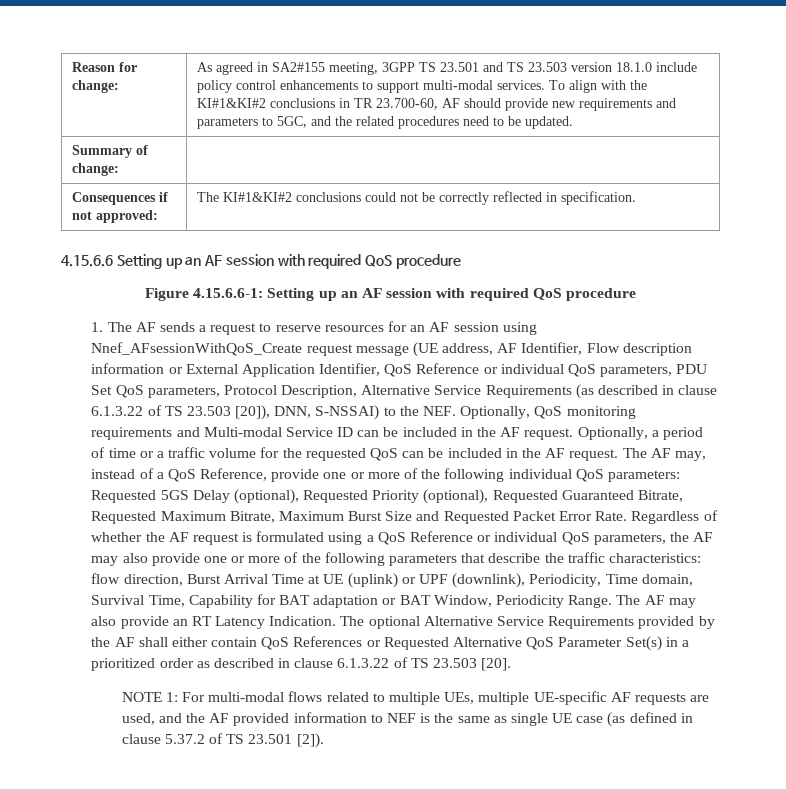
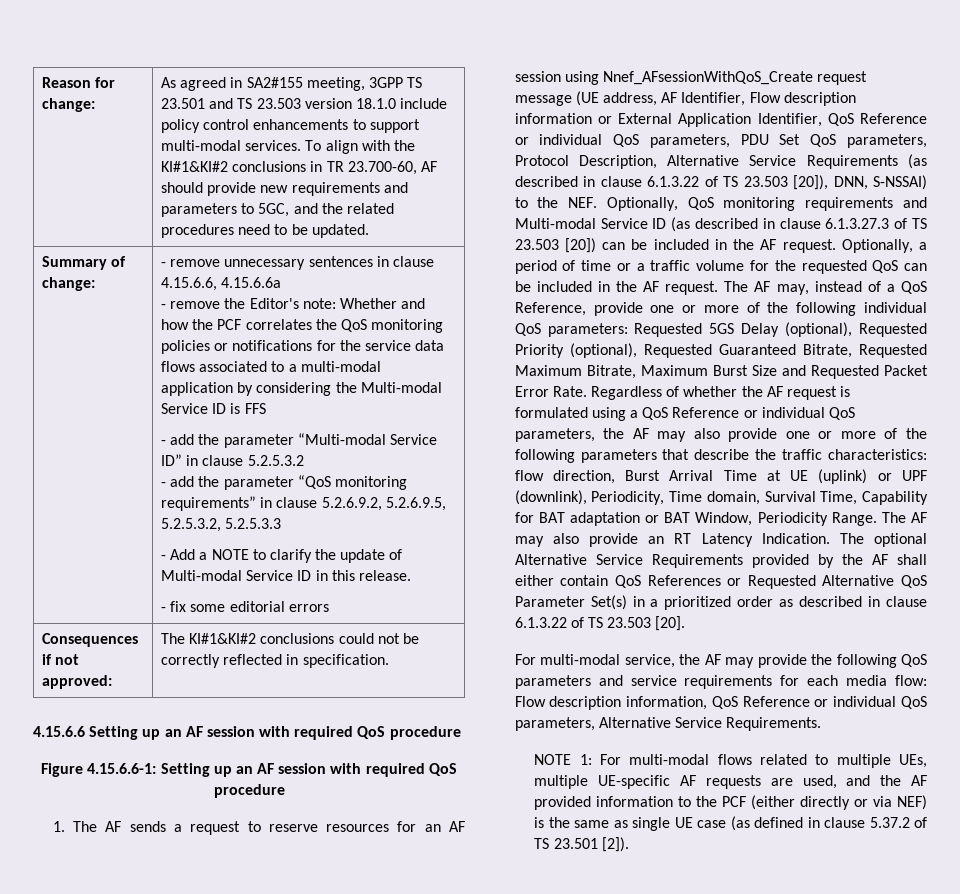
(119, 169) none -> [160,256,434,270] [160,277,282,291] [160,298,426,309] [160,319,444,333] [160,340,445,354] [160,361,381,372] [160,382,442,396] [160,403,266,414] [160,433,437,448] [160,454,304,466] [160,475,407,490] [160,496,446,511] [160,518,282,532] [160,549,403,563] [160,570,411,581] [160,601,329,612] - remove unnecessary sentences in clause 4.15.6.6, 4.15.6.6a // - remove the Editor's note: Whether and how the PCF correlates the QoS monitoring policies or notifications for the service data flows associated to a multi-modal application by considering the Multi-modal Service ID is FFS // - add the parameter “Multi-modal Service ID” in clause 5.2.5.3.2 // - add the parameter “QoS monitoring requirements” in clause 5.2.6.9.2, 5.2.6.9.5, 5.2.5.3.2, 5.2.5.3.3 // - Add a NOTE to clarify the update of Multi-modal Service ID in this release. // - fix some editorial errors
(354, 432) none -> [671,217,927,232] [514,238,596,253] (as described in clause 6.1.3.27.3 of TS 23.503 [20])
(512, 664) none -> [514,654,927,668] [514,675,927,689] [514,696,927,710] [514,717,822,731] // For multi-modal service, the AF may provide the following QoS parameters and service requirements for each media flow: Flow description information, QoS Reference or individual QoS parameters, Alternative Service Requirements.
[386,713,416,723] NEF -> [696,795,927,810] the PCF (either directly or via NEF)

